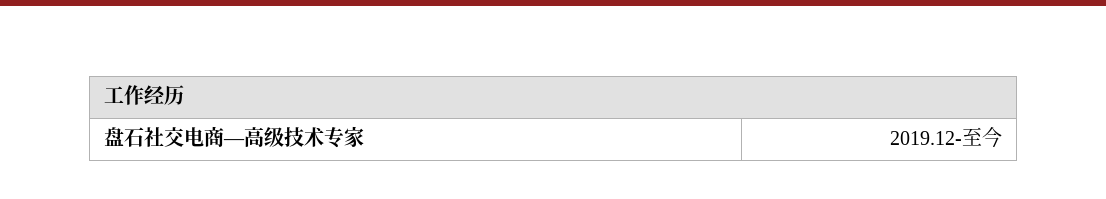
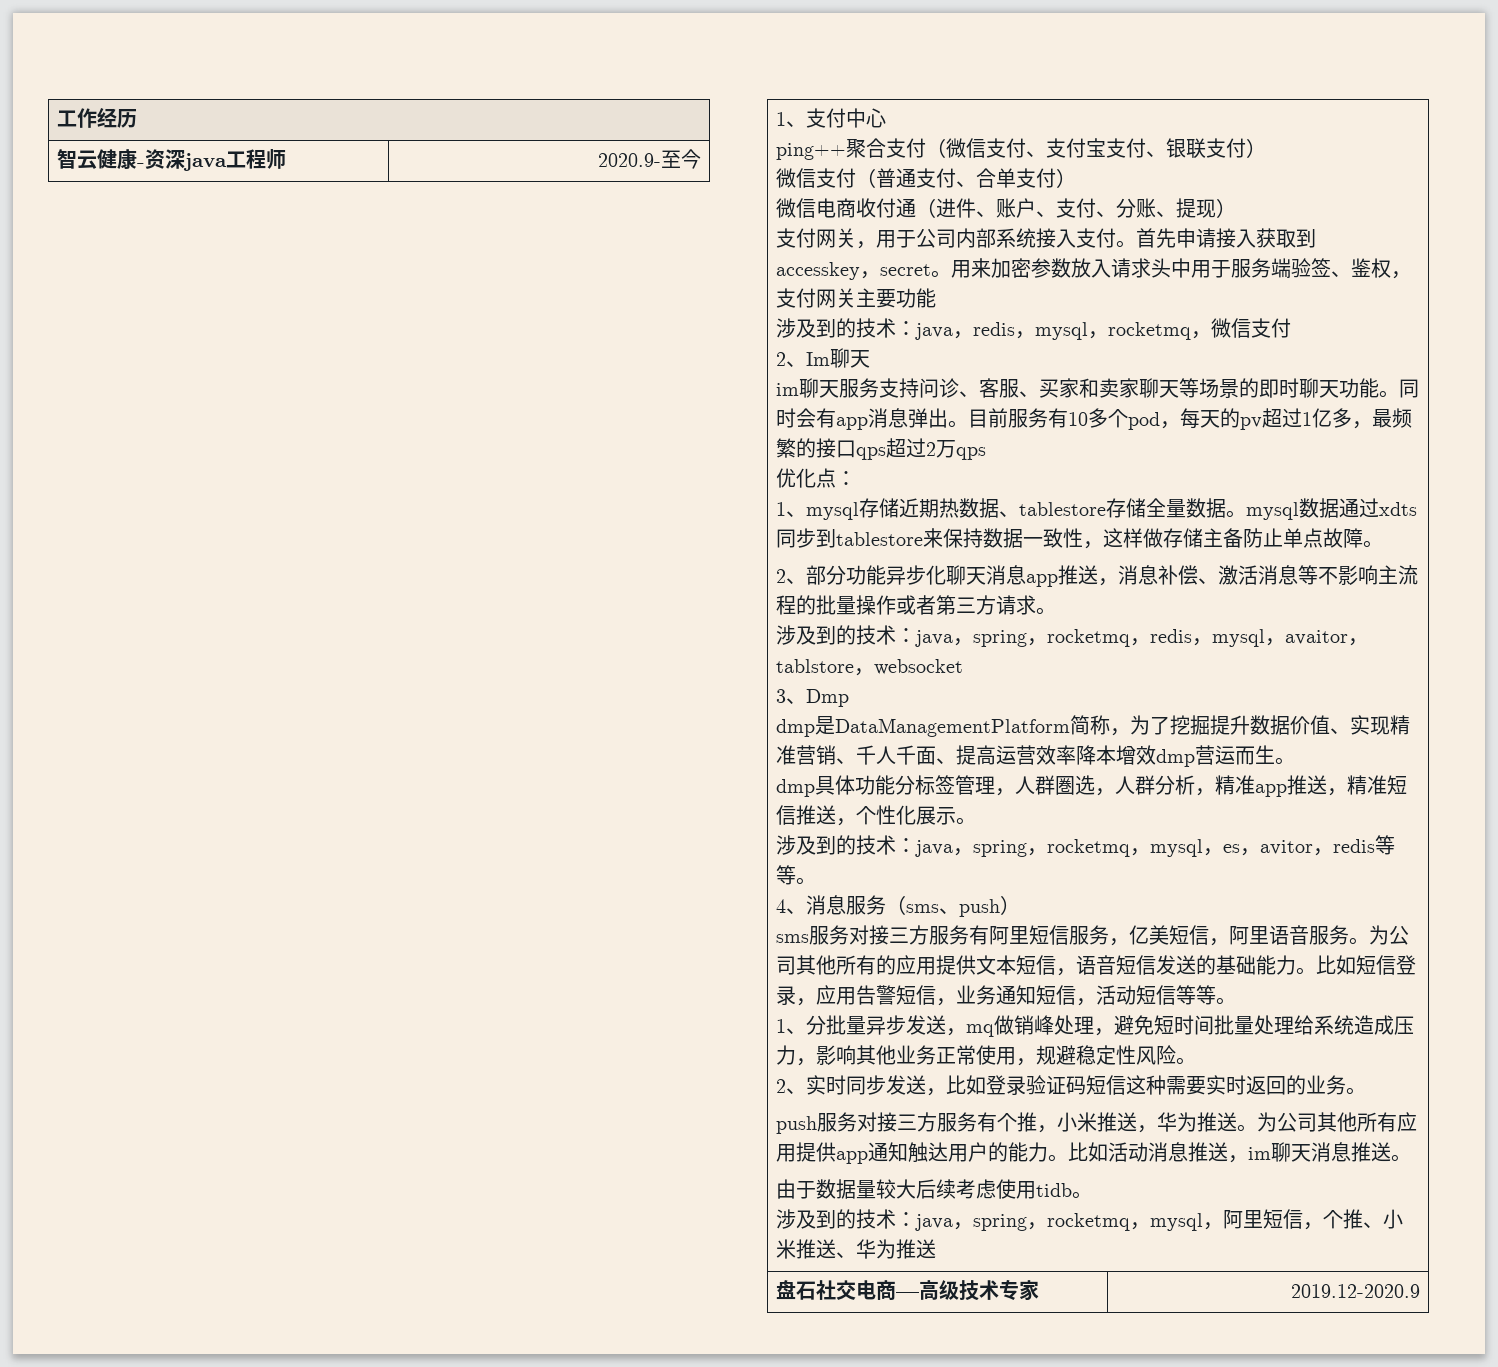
(185, 95) none -> [57,149,287,171] [597,149,701,169] [776,108,887,128] [776,138,1267,160] [776,168,1077,188] [776,198,1237,218] [776,228,1317,249] [776,258,1412,280] [776,288,937,308] [776,318,1292,340] [776,348,871,368] [776,378,1420,398] [776,408,1413,430] [776,438,987,460] [776,468,857,488] [776,498,1418,520] [776,528,1384,549] [776,565,1419,587] [776,595,1057,615] [776,625,1369,647] [776,659,964,676] [776,689,850,707] [776,715,1411,737] [776,745,1296,767] [776,775,1408,797] [776,805,977,826] [776,835,1396,857] [776,865,817,885] [776,895,1021,917] [776,925,1410,946] [776,955,1417,976] [776,985,1237,1006] [776,1015,1415,1037] [776,1045,1197,1066] [776,1075,1367,1096] [776,1112,1418,1134] [776,1142,1412,1164] [776,1179,1093,1199] [776,1209,1404,1231] [776,1239,937,1259] // 智云健康-资深java工程师 | 2020.9-至今 // 1、支付中心 // ping++聚合支付（微信支付、支付宝支付、银联支付） // 微信支付（普通支付、合单支付） // 微信电商收付通（进件、账户、支付、分账、提现） // 支付网关，用于公司内部系统接入支付。首先申请接入获取到accesskey，secret。用来加密参数放入请求头中用于服务端验签、鉴权，支付网关主要功能 // 涉及到的技术：java，redis，mysql，rocketmq，微信支付 // 2、Im聊天 // im聊天服务支持问诊、客服、买家和卖家聊天等场景的即时聊天功能。同时会有app消息弹出。目前服务有10多个pod，每天的pv超过1亿多，最频繁的接口qps超过2万qps // 优化点： // 1、mysql存储近期热数据、tablestore存储全量数据。mysql数据通过xdts同步到tablestore来保持数据一致性，这样做存储主备防止单点故障。 // 2、部分功能异步化聊天消息app推送，消息补偿、激活消息等不影响主流程的批量操作或者第三方请求。 // 涉及到的技术：java，spring，rocketmq，redis，mysql，avaitor，tablstore，websocket // 3、Dmp // dmp是DataManagementPlatform简称，为了挖掘提升数据价值、实现精准营销、千人千面、提高运营效率降本增效dmp营运而生。 // dmp具体功能分标签管理，人群圏选，人群分析，精准app推送，精准短信推送，个性化展示。 // 涉及到的技术：java，spring，rocketmq，mysql，es，avitor，redis等等。 // 4、消息服务（sms、push） // sms服务对接三方服务有阿里短信服务，亿美短信，阿里语音服务。为公司其他所有的应用提供文本短信，语音短信发送的基础能力。比如短信登录，应用告警短信，业务通知短信，活动短信等等。 // 1、分批量异步发送，mq做销峰处理，避免短时间批量处理给系统造成压力，影响其他业务正常使用，规避稳定性风险。 // 2、实时同步发送，比如登录验证码短信这种需要实时返回的业务。 // push服务对接三方服务有个推，小米推送，华为推送。为公司其他所有应用提供app通知触达用户的能力。比如活动消息推送，im聊天消息推送。 // 由于数据量较大后续考虑使用tidb。 // 涉及到的技术：java，spring，rocketmq，mysql，阿里短信，个推、小米推送、华为推送
[889,127,1002,148] 2019.12-至今 -> [1290,1284,1420,1298] 2019.12-2020.9

